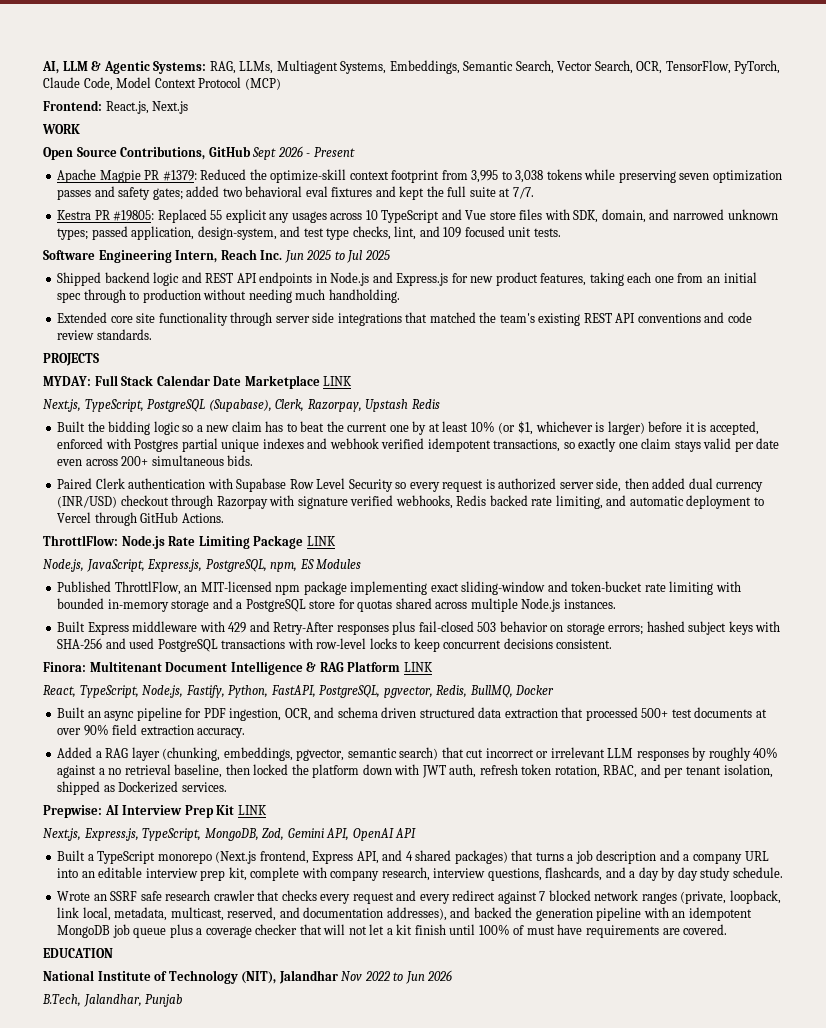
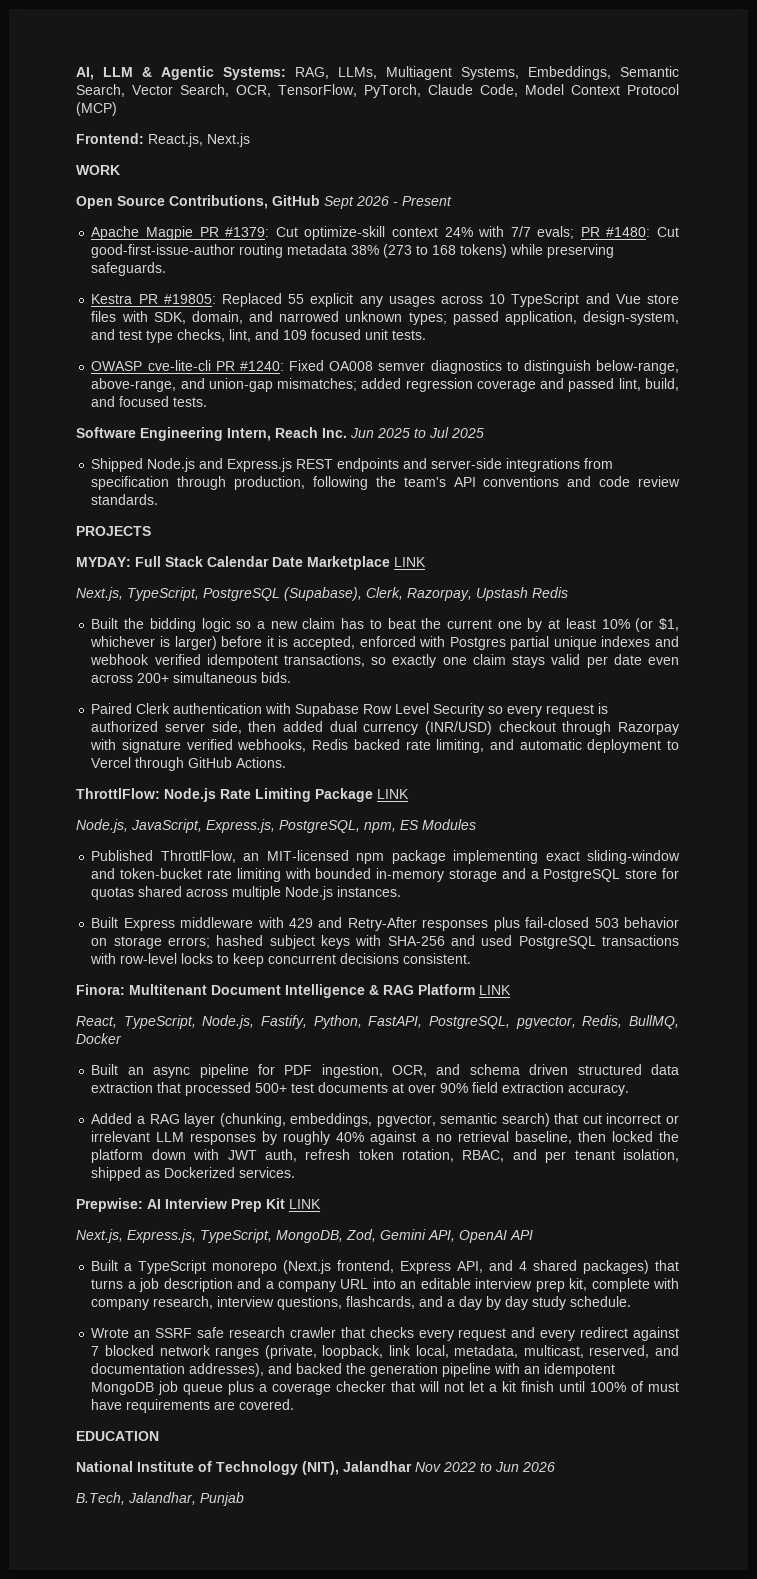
[200,169,782,183] [57,186,534,200] Reduced the optimize-skill context footprint from 3,995 to 3,038 tokens while preserving seven optimization passes and safety gates; added two behavioral eval fixtures and kept the full suite at 7/7. -> [275,226,680,240] [91,244,615,258] [91,262,167,276] Cut optimize-skill context 24% with 7/7 evals; PR #1480: Cut good-first-issue-author routing metadata 38% (273 to 168 tokens) while preserving safeguards.
(561, 232) none -> [91,360,680,374] [91,378,679,392] [91,396,208,407] // OWASP cve-lite-cli PR #1240: Fixed OA008 semver diagnostics to distinguish below-range, above-range, and union-gap mismatches; added regression coverage and passed lint, build, and focused tests.
[104,272,757,286] [57,289,400,303] [57,312,612,326] backend logic and REST API endpoints in Node.js and Express.js for new product features, taking each one from an initial spec through to production without needing much handholding. // Extended core site functionality through server side integrations that matched the team's existing REST -> [147,458,614,472] [91,476,446,490] Node.js and Express.js REST endpoints and server-side integrations from specification through production, following the team's

